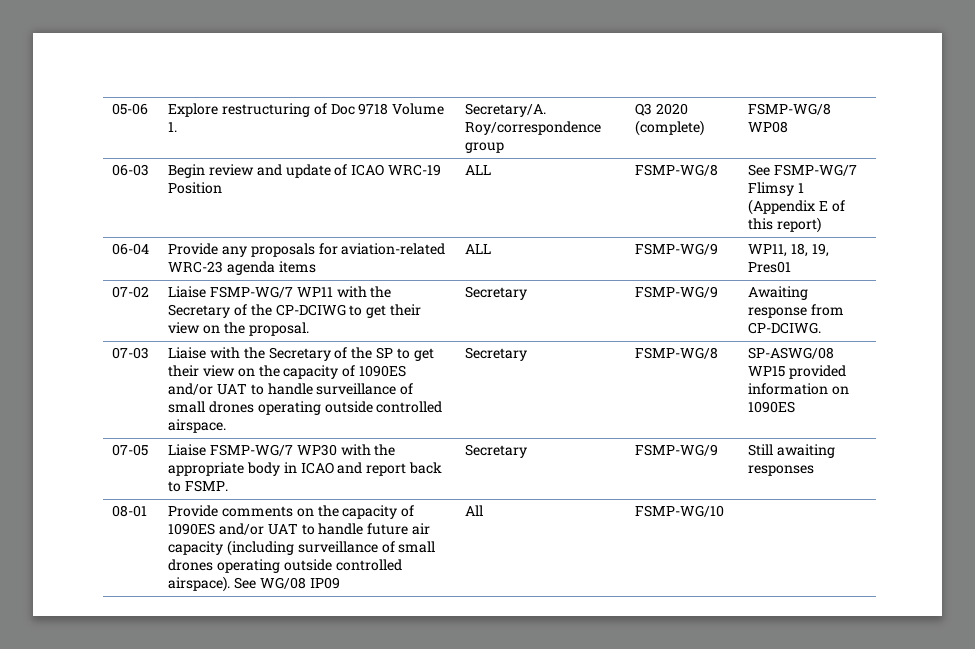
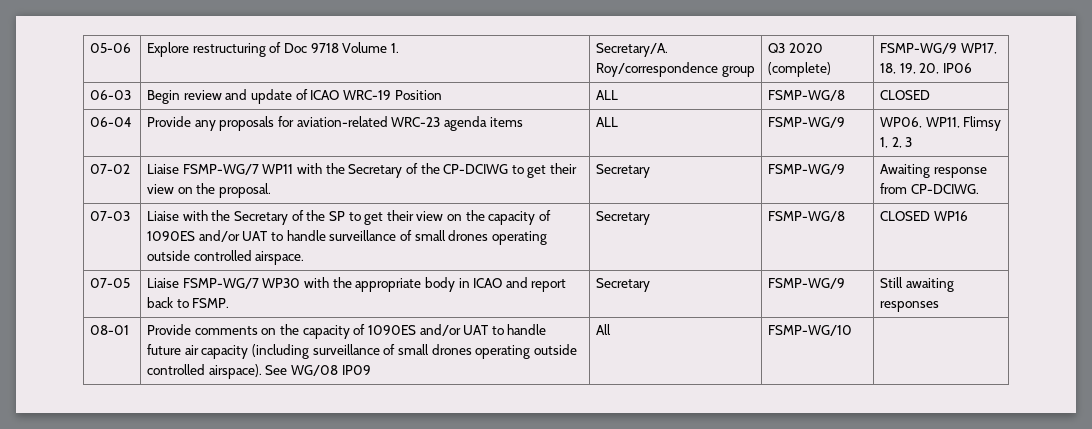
[748,103,832,115] [748,121,789,133] FSMP-WG/8 WP08 -> [880,43,997,54] [880,63,972,74] FSMP-WG/9 WP17, 18, 19, 20, IP06
[748,164,858,176] [748,182,805,196] [748,199,845,215] [748,217,822,233] See FSMP-WG/7 Flimsy 1 (Appendix E of this report) -> [880,90,931,100] CLOSED
[748,243,829,257] [748,261,792,273] WP11, 18, 19, Pres01 -> [880,116,1002,131] [880,137,913,148] WP06, WP11, Flimsy 1, 2, 3
[748,347,835,359] [748,365,847,379] [748,383,850,395] [748,401,796,413] SP-ASWG/08 WP15 provided information on 1090ES -> [880,211,968,221] CLOSED WP16

